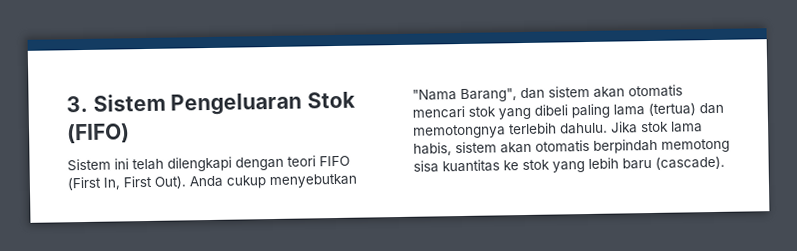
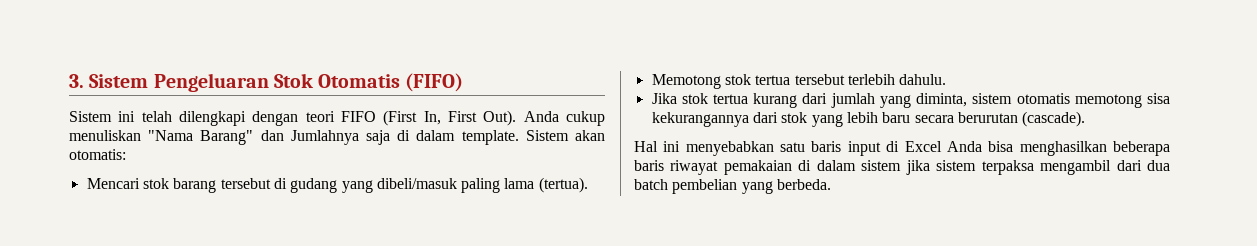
(357, 100) none -> [318,74,401,88] Otomatis
[269,173,357,189] [412,84,683,103] [412,102,724,120] [413,124,506,139] menyebutkan "Nama Barang", dan sistem akan otomatis mencari stok yang dibeli paling lama (tertua) dan memotongnya -> [69,130,605,145] [69,149,126,160] [86,177,588,193] [651,74,845,89] menuliskan "Nama Barang" dan Jumlahnya saja di dalam template. Sistem akan otomatis: // Mencari stok barang tersebut di gudang yang dibeli/masuk paling lama (tertua). // Memotong stok tertua tersebut
(608, 128) none -> (947, 79) //
[670,121,703,133] [413,138,730,156] [413,159,519,173] lama habis, sistem akan otomatis berpindah memotong sisa kuantitas ke -> [713,93,1170,108] [651,112,778,127] tertua kurang dari jumlah yang diminta, sistem otomatis memotong sisa kekurangannya dari
(652, 163) none -> [914,112,1018,123] secara berurutan
(725, 162) none -> [634,141,1170,156] [634,160,1170,175] [634,179,831,194] // Hal ini menyebabkan satu baris input di Excel Anda bisa menghasilkan beberapa baris riwayat pemakaian di dalam sistem jika sistem terpaksa mengambil dari dua batch pembelian yang berbeda.

